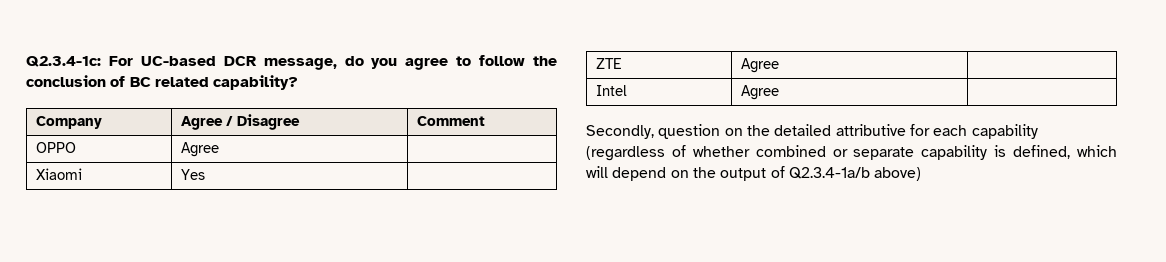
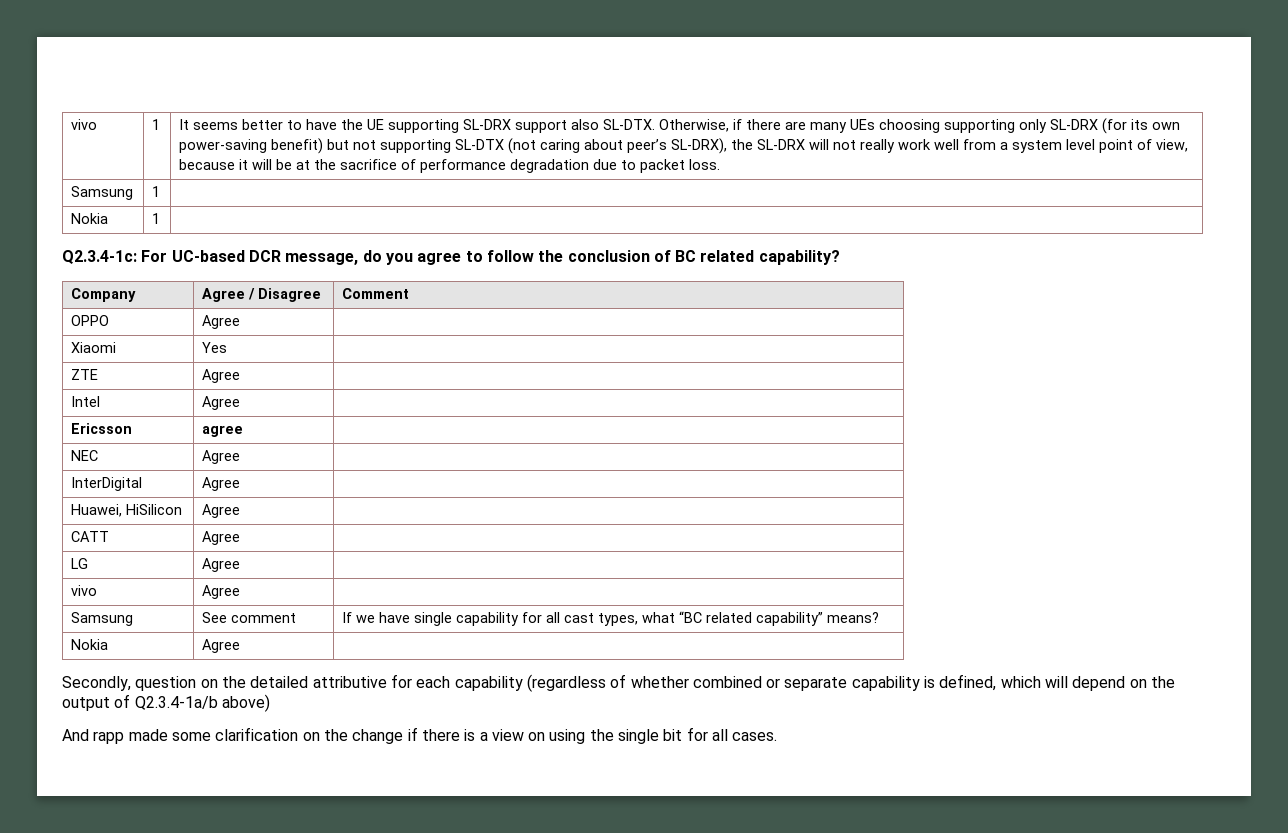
(26, 61) none -> [71,119,98,130] [152,119,161,130] [179,118,1181,134] [179,138,1189,154] [179,159,721,173] [71,186,134,200] [152,186,161,197] [71,213,109,224] [152,213,161,224] vivo | 1 | It seems better to have the UE supporting SL-DRX support also SL-DTX. Otherwise, if there are many UEs choosing supporting only SL-DRX (for its own power-saving benefit) but not supporting SL-DTX (not caring about peer’s SL-DRX), the SL-DRX will not really work well from a system level point of view, because it will be at the sacrifice of performance degradation due to packet loss. // Samsung | 1 | // Nokia | 1 | //
(780, 92) none -> [71,423,133,434] [202,425,244,437] [71,450,99,461] [202,450,241,464] [71,477,143,491] [202,477,241,491] [71,504,183,517] [202,504,241,518] [71,531,110,542] [202,531,241,545] [71,558,89,569] [202,558,241,572] [71,585,98,596] [202,585,241,599] [71,612,134,626] [202,612,297,623] [342,611,880,626] [71,639,109,650] [202,639,241,653] // Ericsson | agree | // NEC | Agree | // InterDigital | Agree | // Huawei, HiSilicon | Agree | // CATT | Agree | // LG | Agree | // vivo | Agree | // Samsung | See comment | If we have single capability for all cast types, what “BC related capability” means? // Nokia | Agree |
(922, 174) none -> [62,727,778,744] // And rapp made some clarification on the change if there is a view on using the single bit for all cases.

